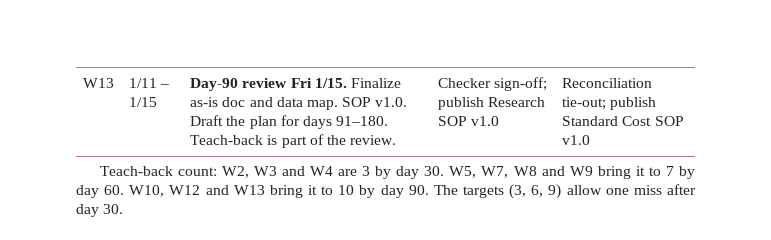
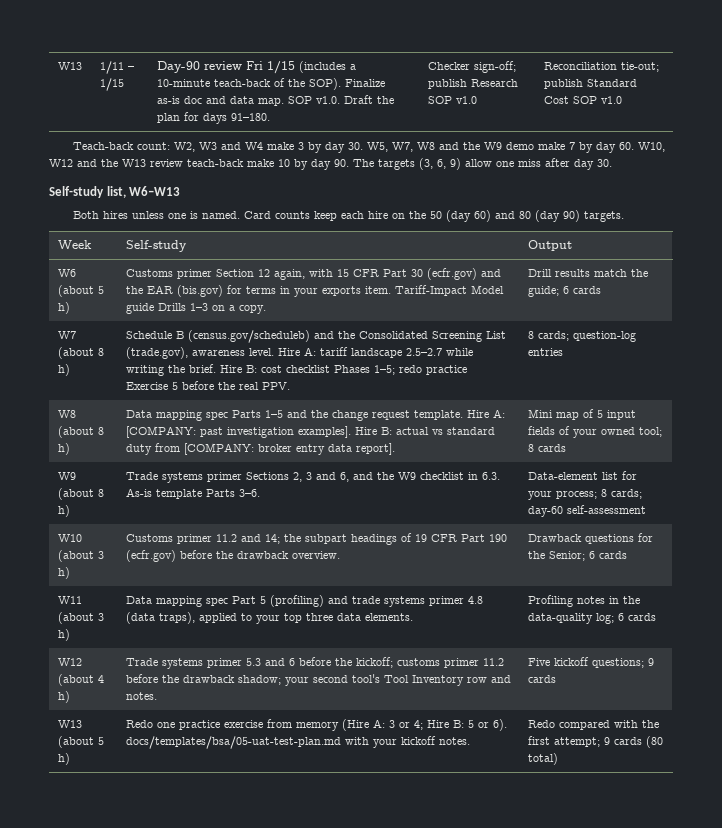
[314,78,347,88] 1/15. -> [266,61,356,74] [156,78,341,90] 1/15 (includes a 10-minute teach-back of the SOP).
[190,134,397,148] Teach-back is part of the review. -> (270, 117) none
[338,169,358,176] are -> [267,142,295,150] make
[569,166,661,179] W9 bring it to -> [463,142,566,150] the W9 demo make
[233,185,334,198] W13 bring it to -> [101,159,274,167] the W13 review teach-back make
(124, 209) none -> [49,186,181,198] [73,210,625,222] [57,240,92,250] [125,240,187,252] [527,240,572,251] [57,269,76,277] [57,285,104,297] [57,302,70,314] [125,268,501,280] [125,285,504,297] [125,303,266,314] [527,269,648,277] [527,286,601,297] [57,331,76,339] [57,347,104,359] [57,364,70,376] [125,330,506,343] [125,347,473,359] [125,364,467,376] [125,381,290,390] [527,331,636,342] [527,348,563,356] [57,410,76,418] [57,426,104,438] [57,443,70,455] [125,409,505,421] [125,426,495,438] [125,443,395,455] [527,409,636,420] [527,426,662,438] [527,444,566,452] [57,472,76,480] [57,488,104,500] [57,505,70,517] [125,472,500,483] [125,488,260,499] [527,471,637,480] [527,489,642,500] [527,505,646,517] [57,534,82,542] [57,550,104,562] [57,567,70,579] [125,533,507,545] [125,550,340,562] [527,533,653,544] [527,551,627,561] [57,596,82,604] [57,612,104,624] [57,629,70,641] [125,595,483,607] [125,612,413,624] [527,595,640,607] [527,613,656,624] [57,658,82,666] [57,674,104,686] [57,691,70,703] [125,657,504,669] [125,674,511,686] [125,692,157,700] [527,657,654,668] [527,675,556,683] [57,720,82,728] [57,736,104,748] [57,753,70,765] [125,719,507,731] [125,736,470,749] [527,720,659,730] [527,736,663,748] [527,753,558,765] // Self-study list, W6–W13 // Both hires unless one is named. Card counts keep each hire on the 50 (day 60) and 80 (day 90) targets. // Week | Self-study | Output // W6 (about 5 h) | Customs primer Section 12 again, with 15 CFR Part 30 (ecfr.gov) and the EAR (bis.gov) for terms in your exports item. Tariff-Impact Model guide Drills 1–3 on a copy. | Drill results match the guide; 6 cards // W7 (about 8 h) | Schedule B (census.gov/scheduleb) and the Consolidated Screening List (trade.gov), awareness level. Hire A: tariff landscape 2.5–2.7 while writing the brief. Hire B: cost checklist Phases 1–5; redo practice Exercise 5 before the real PPV. | 8 cards; question-log entries // W8 (about 8 h) | Data mapping spec Parts 1–5 and the change request template. Hire A: [COMPANY: past investigation examples]. Hire B: actual vs standard duty from [COMPANY: broker entry data report]. | Mini map of 5 input fields of your owned tool; 8 cards // W9 (about 8 h) | Trade systems primer Sections 2, 3 and 6, and the W9 checklist in 6.3. As-is template Parts 3–6. | Data-element list for your process; 8 cards; day-60 self-assessment // W10 (about 3 h) | Customs primer 11.2 and 14; the subpart headings of 19 CFR Part 190 (ecfr.gov) before the drawback overview. | Drawback questions for the Senior; 6 cards // W11 (about 3 h) | Data mapping spec Part 5 (profiling) and trade systems primer 4.8 (data traps), applied to your top three data elements. | Profiling notes in the data-quality log; 6 cards // W12 (about 4 h) | Trade systems primer 5.3 and 6 before the kickoff; customs primer 11.2 before the drawback shadow; your second tool's Tool Inventory row and notes. | Five kickoff questions; 9 cards // W13 (about 5 h) | Redo one practice exercise from memory (Hire A: 3 or 4; Hire B: 5 or 6). docs/templates/bsa/05-uat-test-plan.md with your kickoff notes. | Redo compared with the first attempt; 9 cards (80 total)

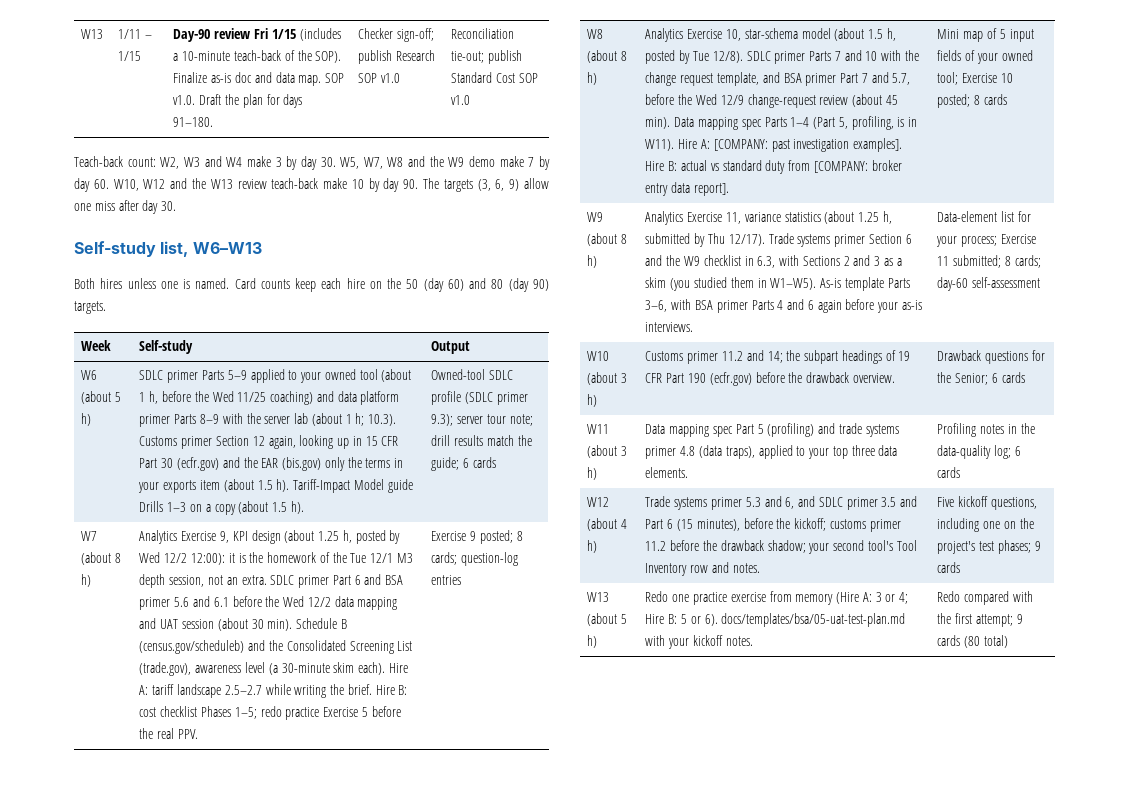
(70, 308) none -> [139,369,412,383] [139,391,400,405] [139,413,397,427] SDLC primer Parts 5–9 applied to your owned tool (about 1 h, before the Wed 11/25 coaching) and data platform primer Parts 8–9 with the server lab (about 1 h; 10.3).
[308,269,333,277] with -> [299,435,362,449] looking up in
[226,285,242,294] for -> [324,457,362,471] only the
[364,286,391,294] item. -> [199,479,290,492] item (about 1.5 h).
[238,305,266,314] [527,269,552,277] copy. | Drill -> [214,501,304,515] [431,369,514,380] [431,391,528,405] [431,414,533,426] [431,435,451,446] copy (about 1.5 h). | Owned-tool SDLC profile (SDLC primer 9.3); server tour note; drill
(70, 370) none -> [139,530,401,544] [139,552,413,565] [139,574,404,588] [139,596,398,610] [139,618,293,631] Analytics Exercise 9, KPI design (about 1.25 h, posted by Wed 12/2 12:00): it is the homework of the Tue 12/1 M3 depth session, not an extra. SDLC primer Part 6 and BSA primer 5.6 and 6.1 before the Wed 12/2 data mapping and UAT session (about 30 min).
[248,348,274,356] level. -> [244,662,386,675] level (a 30-minute skim each).
(290, 386) none -> [431,530,513,544] Exercise 9 posted;
[125,410,463,421] Data mapping spec Parts 1–5 and the change request template. -> [645,28,896,42] [645,50,919,64] [645,72,911,86] [645,94,898,108] [645,116,918,130] [645,139,675,151] Analytics Exercise 10, star-schema model (about 1.5 h, posted by Tue 12/8). SDLC primer Parts 7 and 10 with the change request template, and BSA primer Part 7 and 5.7, before the Wed 12/9 change-request review (about 45 min). Data mapping spec Parts 1–4 (Part 5, profiling, is in W11).
(662, 432) none -> [962,73,1013,83] [937,94,971,108] Exercise 10 posted;
[125,472,349,483] Trade systems primer Sections 2, 3 and 6, -> [645,211,892,225] [645,233,912,247] Analytics Exercise 11, variance statistics (about 1.25 h, submitted by Thu 12/17). Trade systems primer Section 6
[481,472,500,480] [125,488,260,499] 6.3. As-is template Parts 3–6. -> [757,255,902,268] [645,277,910,291] [645,299,922,313] [645,322,694,332] 6.3, with Sections 2 and 3 as a skim (you studied them in W1–W5). As-is template Parts 3–6, with BSA primer Parts 4 and 6 again before your as-is interviews.
(597, 495) none -> [1000,234,1036,244] [937,255,1002,268] Exercise 11 submitted;
[288,658,295,666] 6 -> [785,496,918,510] [645,519,740,531] 6, and SDLC primer 3.5 and Part 6 (15 minutes),
[591,658,644,668] questions; -> [990,497,1037,510] [937,518,1034,532] [937,540,1031,554] questions, including one on the project's test phases;

